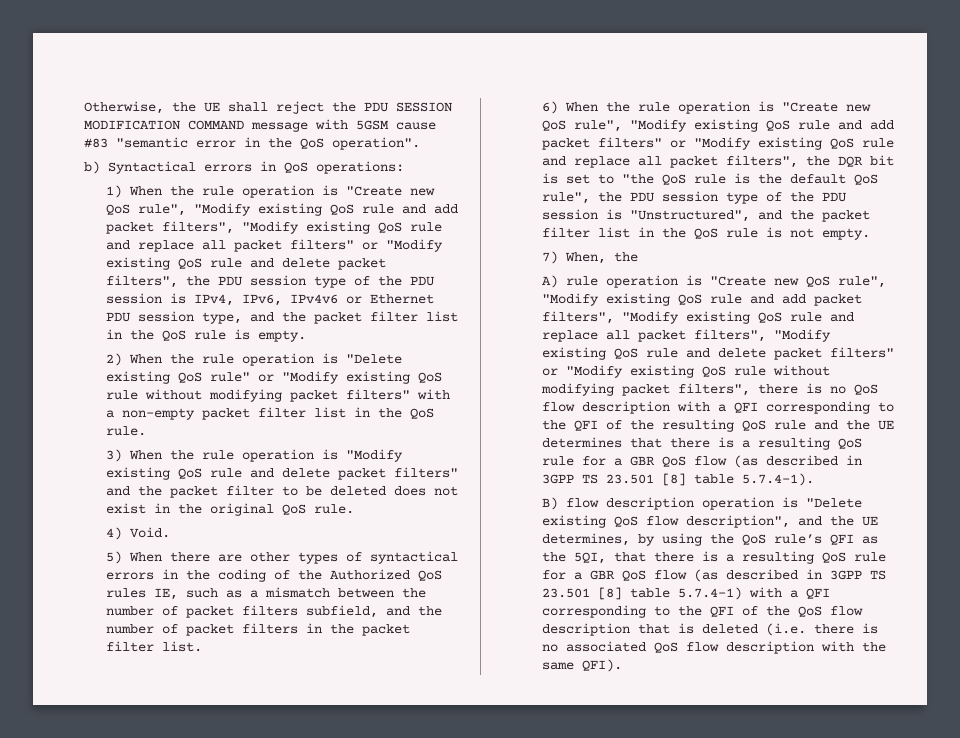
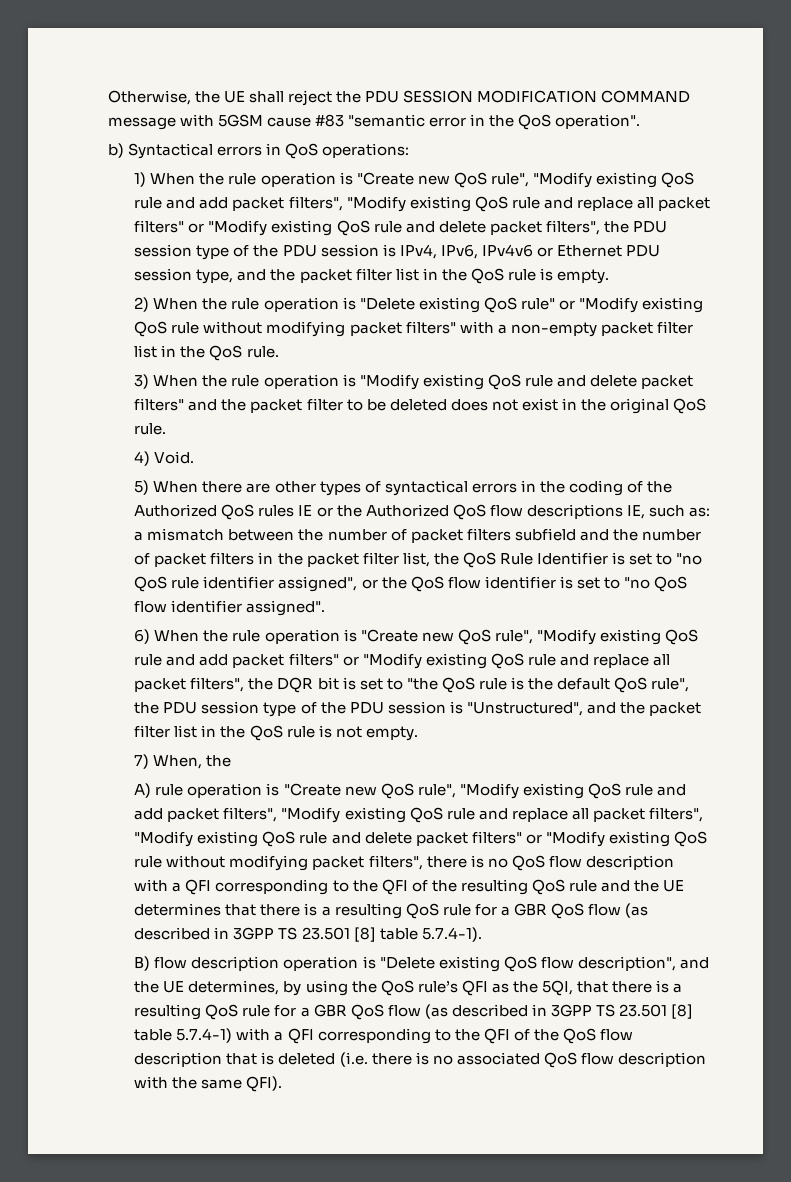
(146, 593) none -> [298,504,623,520] IE or the Authorized QoS flow descriptions
[225,590,242,598] as -> [688,507,710,517] as:
[305,605,378,618] subfield, -> [514,528,576,541] subfield
[161,641,202,652] list. -> [402,552,703,568] [134,576,687,592] [134,600,326,616] list, the QoS Rule Identifier is set to "no QoS rule identifier assigned", or the QoS flow identifier is set to "no QoS flow identifier assigned".

